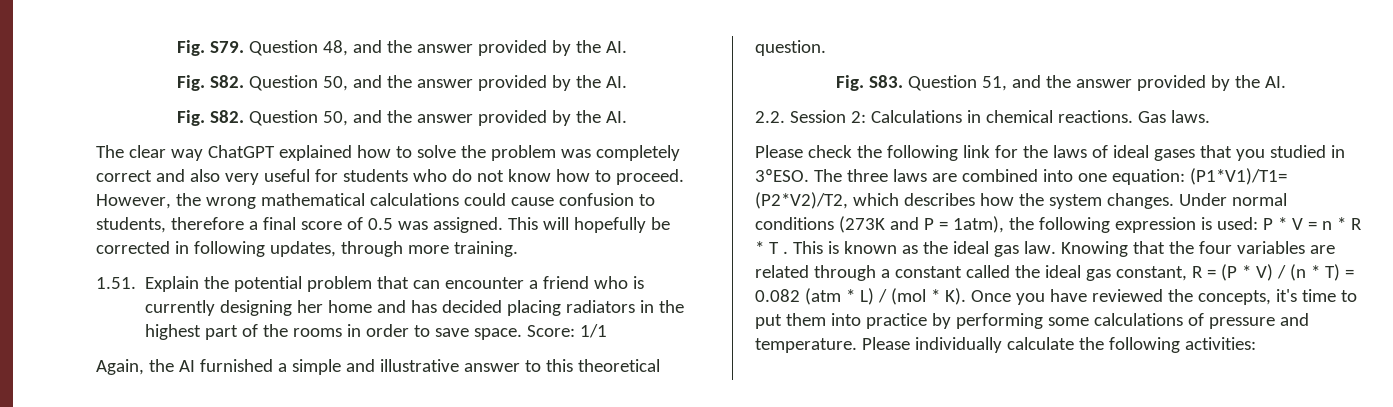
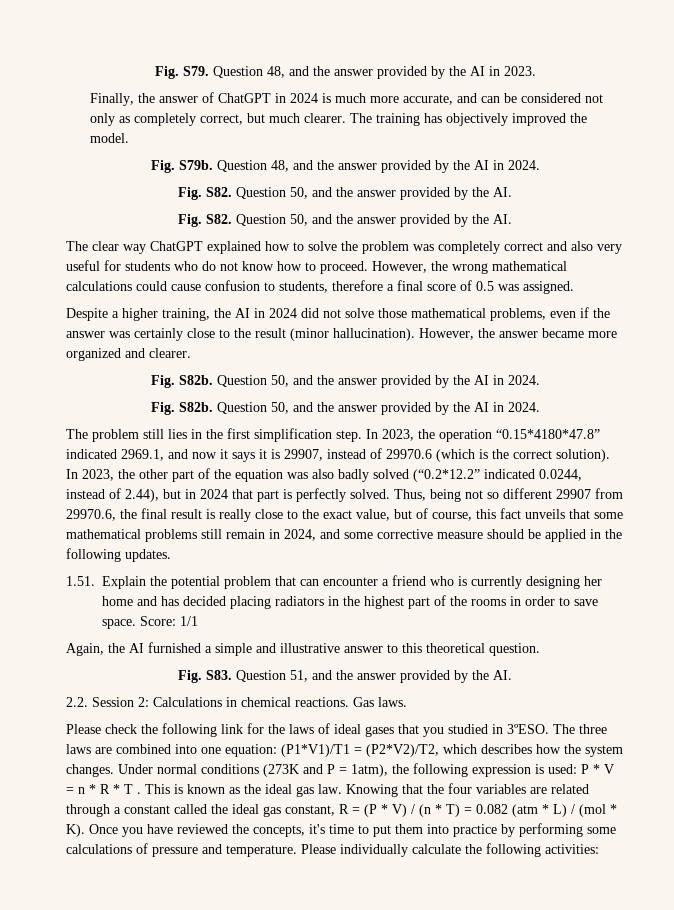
[605,41,627,53] AI. -> [469,66,536,76] [90,92,604,106] [90,113,588,126] [90,133,130,143] [150,160,540,173] AI in 2023. // Finally, the answer of ChatGPT in 2024 is much more accurate, and can be considered not only as completely correct, but much clearer. The training has objectively improved the model. // Fig. S79b. Question 48, and the answer provided by the AI in 2024.
[507,217,670,233] [96,241,518,257] This will hopefully be corrected in following updates, through more training. -> [66,307,610,321] [66,328,617,341] [66,348,191,361] [150,375,540,388] [150,402,540,415] [66,428,600,442] [66,448,610,462] [66,468,582,482] [66,488,623,502] [66,508,623,522] [66,529,622,542] [66,548,171,562] // Despite a higher training, the AI in 2024 did not solve those mathematical problems, even if the answer was certainly close to the result (minor hallucination). However, the answer became more organized and clearer. // Fig. S82b. Question 50, and the answer provided by the AI in 2024. // Fig. S82b. Question 50, and the answer provided by the AI in 2024. // The problem still lies in the first simplification step. In 2023, the operation “0.15*4180*47.8” indicated 2969.1, and now it says it is 29907, instead of 29970.6 (which is the correct solution). In 2023, the other part of the equation was also badly solved (“0.2*12.2” indicated 0.0244, instead of 2.44), but in 2024 that part is perfectly solved. Thus, being not so different 29907 from 29970.6, the final result is really close to the exact value, but of course, this fact unveils that some mathematical problems still remain in 2024, and some corrective measure should be applied in the following updates.
[1189,168,1287,185] (P1*V1)/T1= -> [281,744,362,757] (P1*V1)/T1 =

